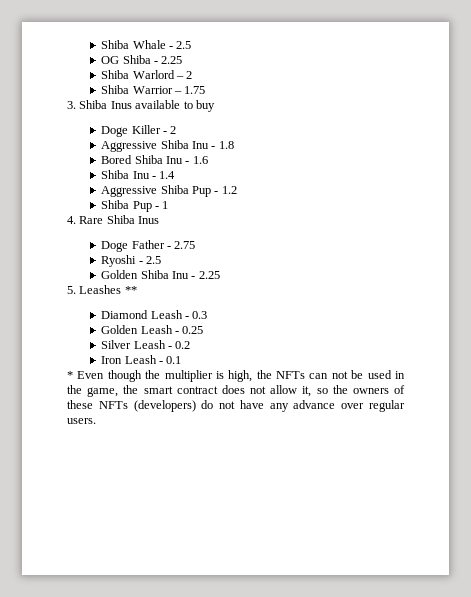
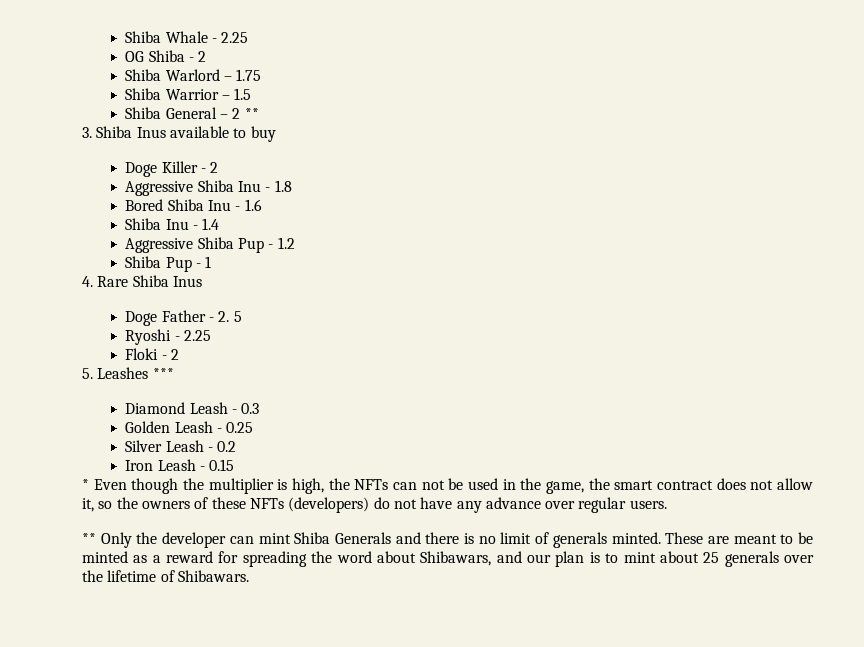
[176,41,192,49] 2.5 -> [221,32,249,43] 2.25
[161,56,183,64] 2.25 -> [198,51,207,62] 2
[186,71,193,79] 2 -> [236,69,262,81] 1.75
[184,86,206,94] 1.75 -> [234,88,252,100] [125,107,259,119] 1.5 // Shiba General – 2 **
[174,241,196,249] 2.75 -> [218,311,242,322] 2. 5
[145,256,161,264] [101,270,220,279] 2.5 // Golden Shiba Inu - 2.25 -> [184,330,212,341] [125,348,180,360] 2.25 // Floki - 2
[124,286,137,294] ** -> [152,368,174,379] ***
[166,356,182,364] 0.1 -> [209,459,235,471] 0.15
(96, 421) none -> [82,532,814,548] [82,551,814,567] [82,570,249,582] // ** Only the developer can mint Shiba Generals and there is no limit of generals minted. These are meant to be minted as a reward for spreading the word about Shibawars, and our plan is to mint about 25 generals over the lifetime of Shibawars.

